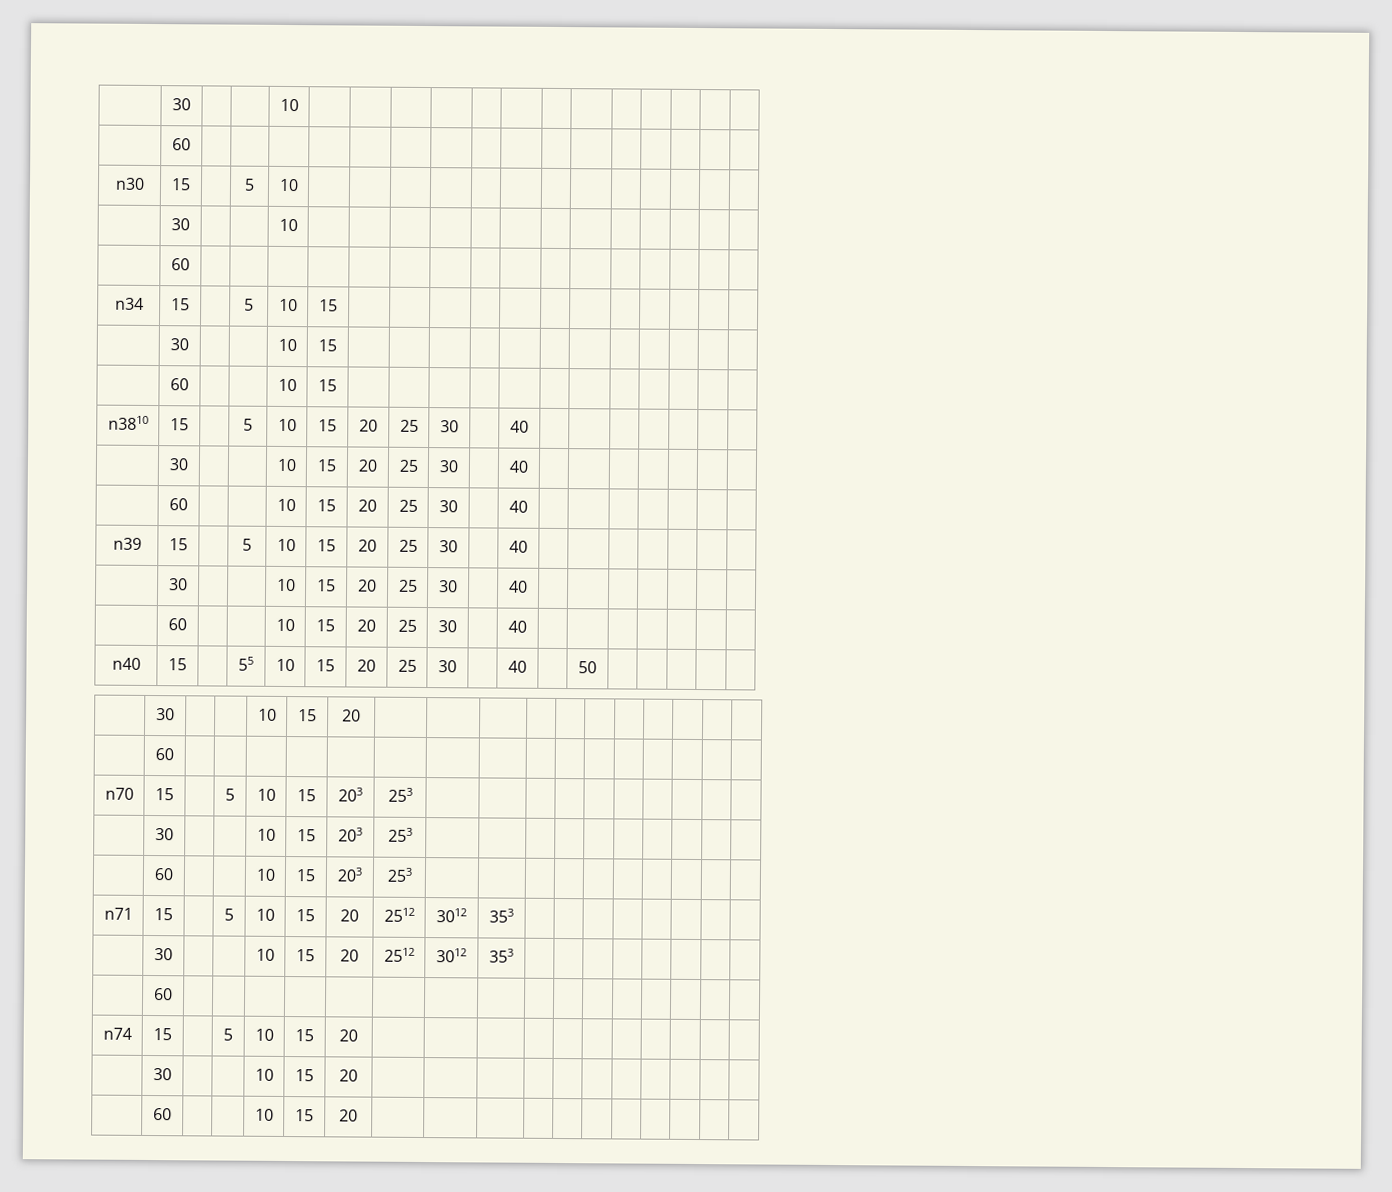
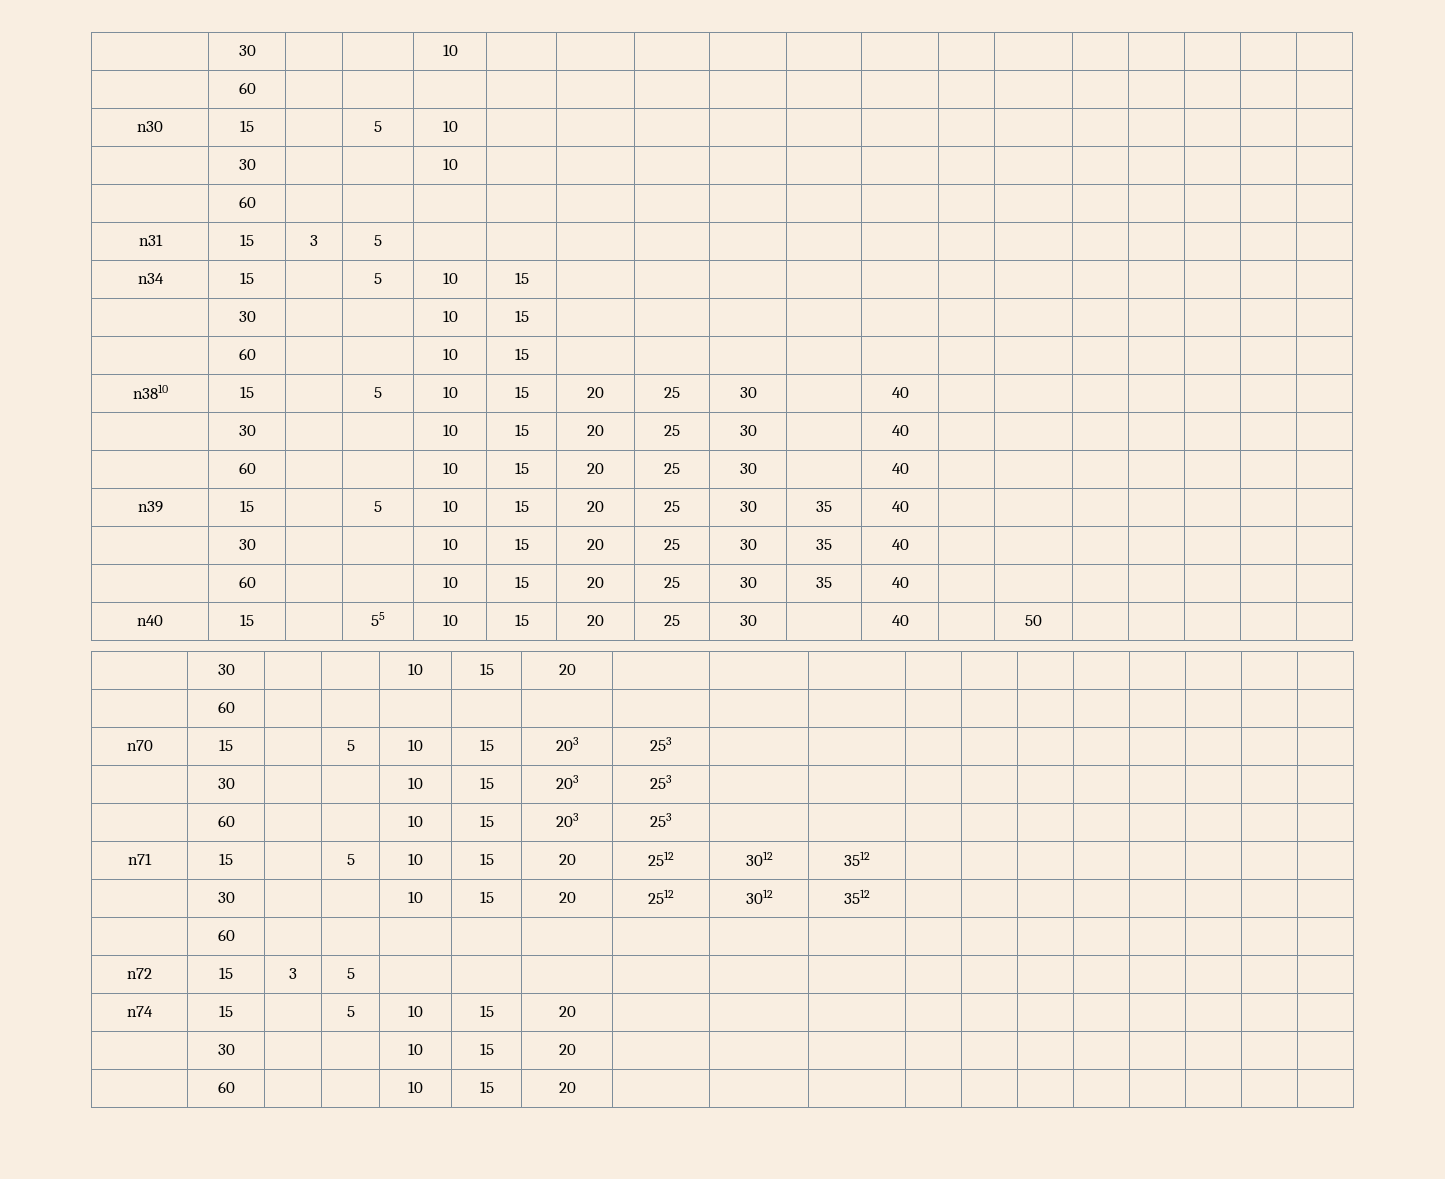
(190, 264) none -> [138,234,163,246] [240,234,254,246] [310,235,318,246] [374,235,382,246] // n31 | 15 | 3 | 5 | | | | | | | | | | | | | |
[509,540,528,553] [169,578,188,591] [276,578,296,592] [317,579,336,592] [358,579,377,592] [398,579,418,592] [439,580,458,593] [509,580,528,593] [168,618,187,631] [275,618,295,632] [316,619,335,632] [357,619,376,632] [397,619,417,632] [438,620,457,633] | 40 | | | | | | | // | 30 | | | 10 | 15 | 20 | 25 | 30 | | 40 | | | | | | | // | 60 | | | 10 | 15 | 20 | 25 | 30 | -> [816,501,832,512] [891,501,909,512] [238,539,256,550] [442,538,458,550] [514,538,529,550] [587,539,604,550] [664,539,680,550] [739,539,757,550] [816,539,832,550] [891,539,909,550] [238,576,256,588] [442,576,458,588] [514,576,529,588] [587,577,604,588] [664,577,680,588] [739,577,757,588] [816,577,832,588] 35 | 40 | | | | | | | // | 30 | | | 10 | 15 | 20 | 25 | 30 | 35 | 40 | | | | | | | // | 60 | | | 10 | 15 | 20 | 25 | 30 | 35
[489,908,514,923] 353 -> [844,851,870,866] 3512
[489,948,514,963] [154,988,173,1001] 353 | | | | | | | | // | 60 | | | | | | | | | | | | | | | | -> [844,889,870,904] [217,929,235,941] [127,968,152,979] [219,967,233,979] [289,968,297,979] [346,968,355,979] 3512 | | | | | | | | // | 60 | | | | | | | | | | | | | | | | // n72 | 15 | 3 | 5 | | | | | | | | | | | | | |

